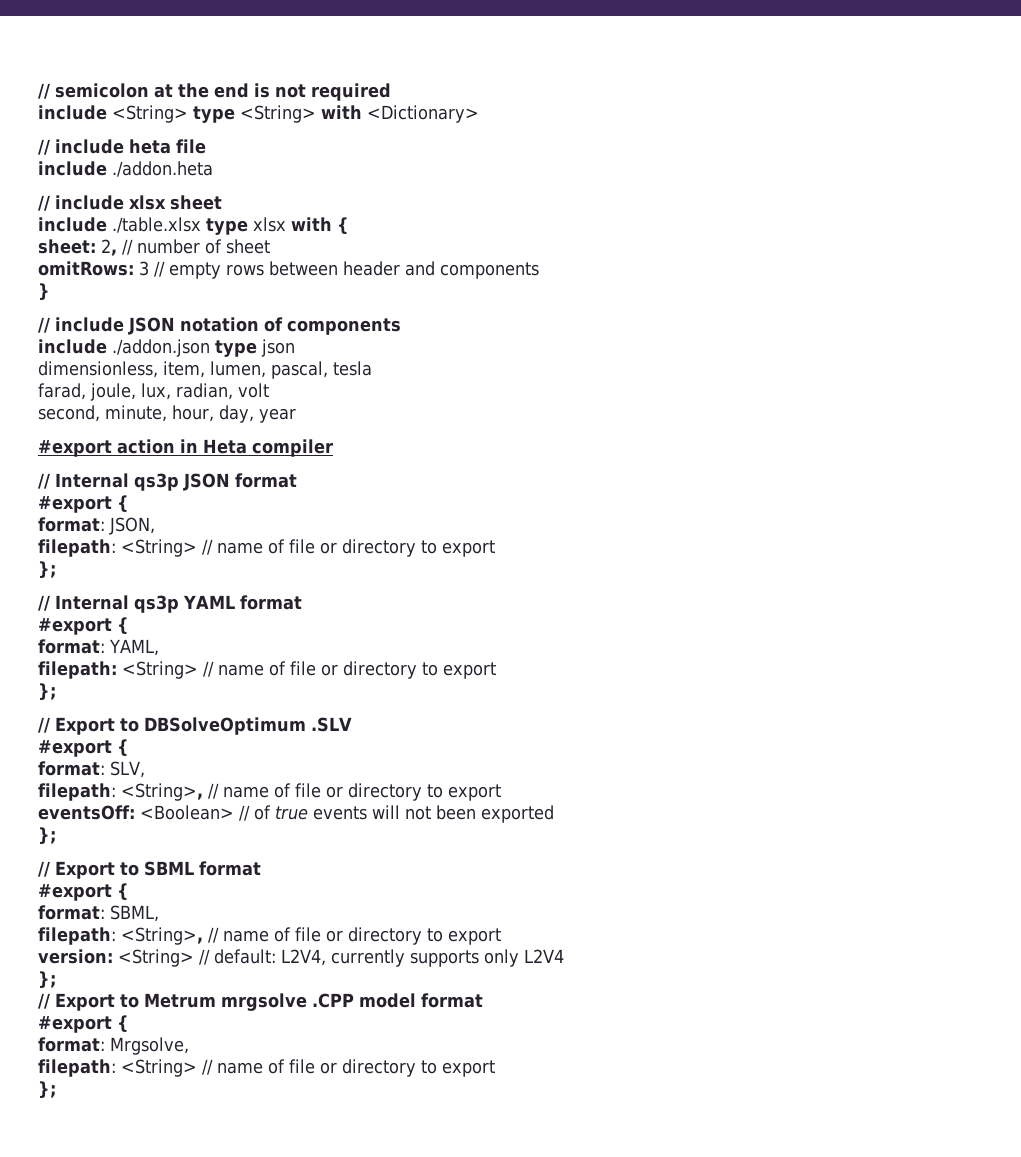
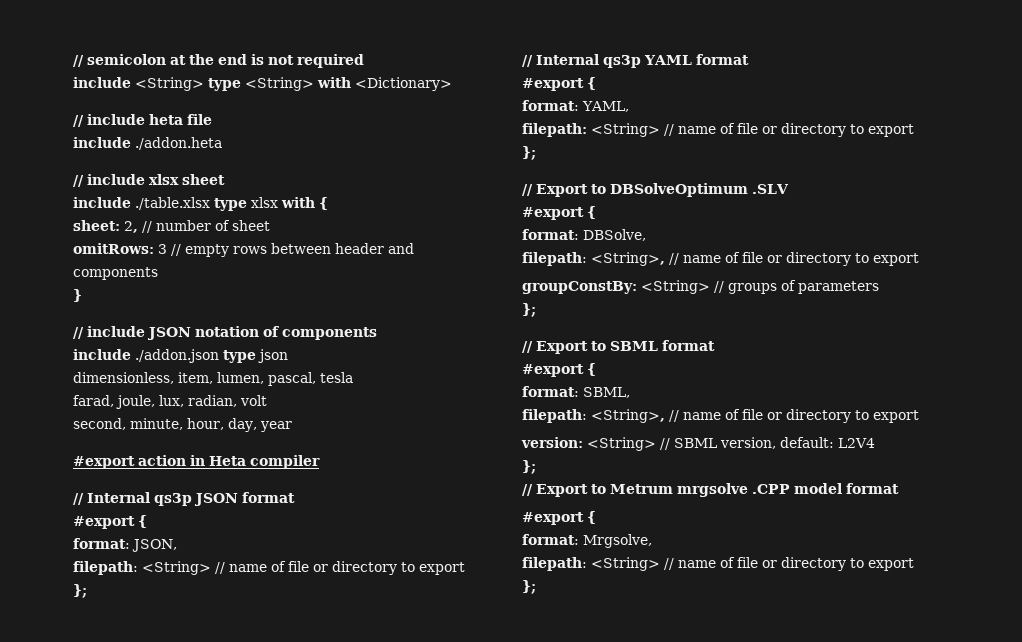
[110,761,145,778] SLV, -> [583,229,646,241] DBSolve,
[38,805,554,823] eventsOff: <Boolean> // of true events will not been exported -> [522,280,879,294] groupConstBy: <String> // groups of parameters
[214,949,519,967] default: L2V4, currently supports only -> [674,437,834,449] SBML version, default:

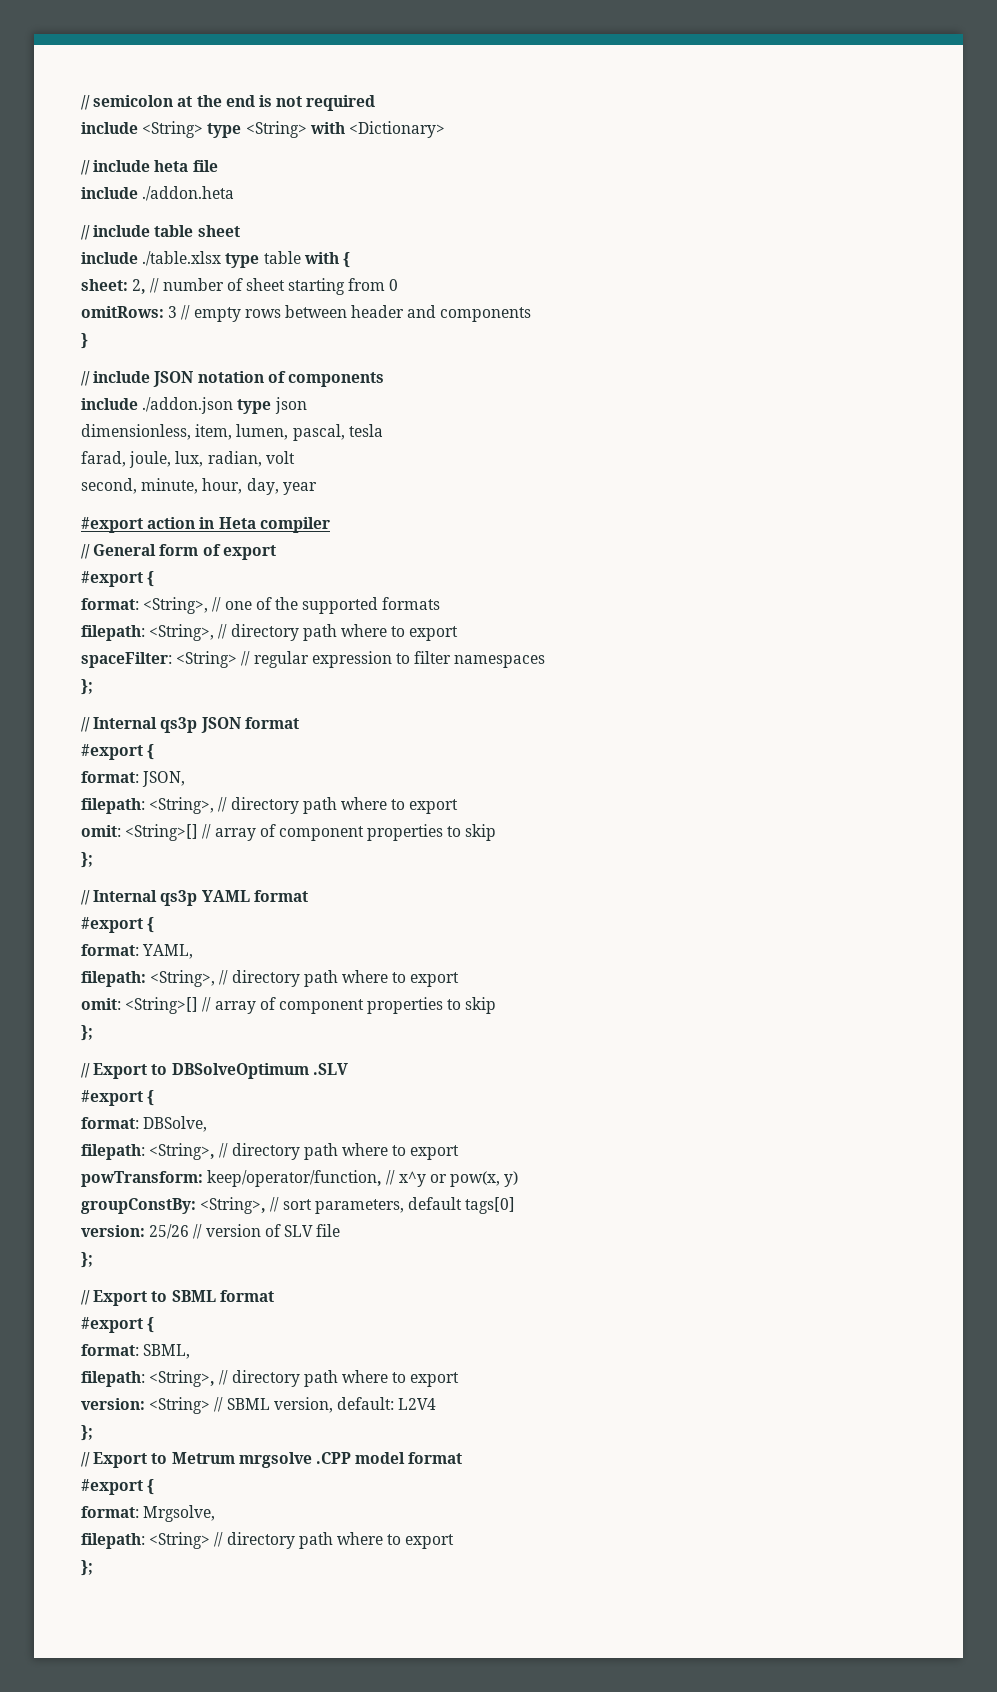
[149,174,179,185] xlsx -> [154,225,194,237] table
[251,197,278,208] xlsx -> [263,251,301,264] table
(270, 225) none -> [288,278,399,295] starting from 0
(320, 462) none -> [81,544,276,560] [81,571,155,587] [81,597,441,614] [81,624,459,641] [81,651,546,668] [81,679,93,695] // // General form of export // #export { // format: <String>, // one of the supported formats // filepath: <String>, // directory path where to export // spaceFilter: <String> // regular expression to filter namespaces // };
[142,561,465,575] <String> // name of file or directory to export -> [149,797,459,814] [81,824,497,841] <String>, // directory path where to export // omit: <String>[] // array of component properties to skip
[591,123,914,137] <String> // name of file or directory to export -> [150,970,460,987] [81,997,497,1014] <String>, // directory path where to export // omit: <String>[] // array of component properties to skip
[683,252,919,266] [522,280,879,294] name of file or directory to export // groupConstBy: <String> // groups of parameters -> [231,1143,460,1160] [81,1170,519,1187] [81,1197,516,1214] [81,1224,341,1239] directory path where to export // powTransform: keep/operator/function, // x^y or pow(x, y) // groupConstBy: <String>, // sort parameters, default tags[0] // version: 25/26 // version of SLV file
[683,409,851,423] name of file or directory -> [231,1370,388,1387] directory path where
[678,557,846,571] name of file or directory -> [226,1532,383,1549] directory path where

